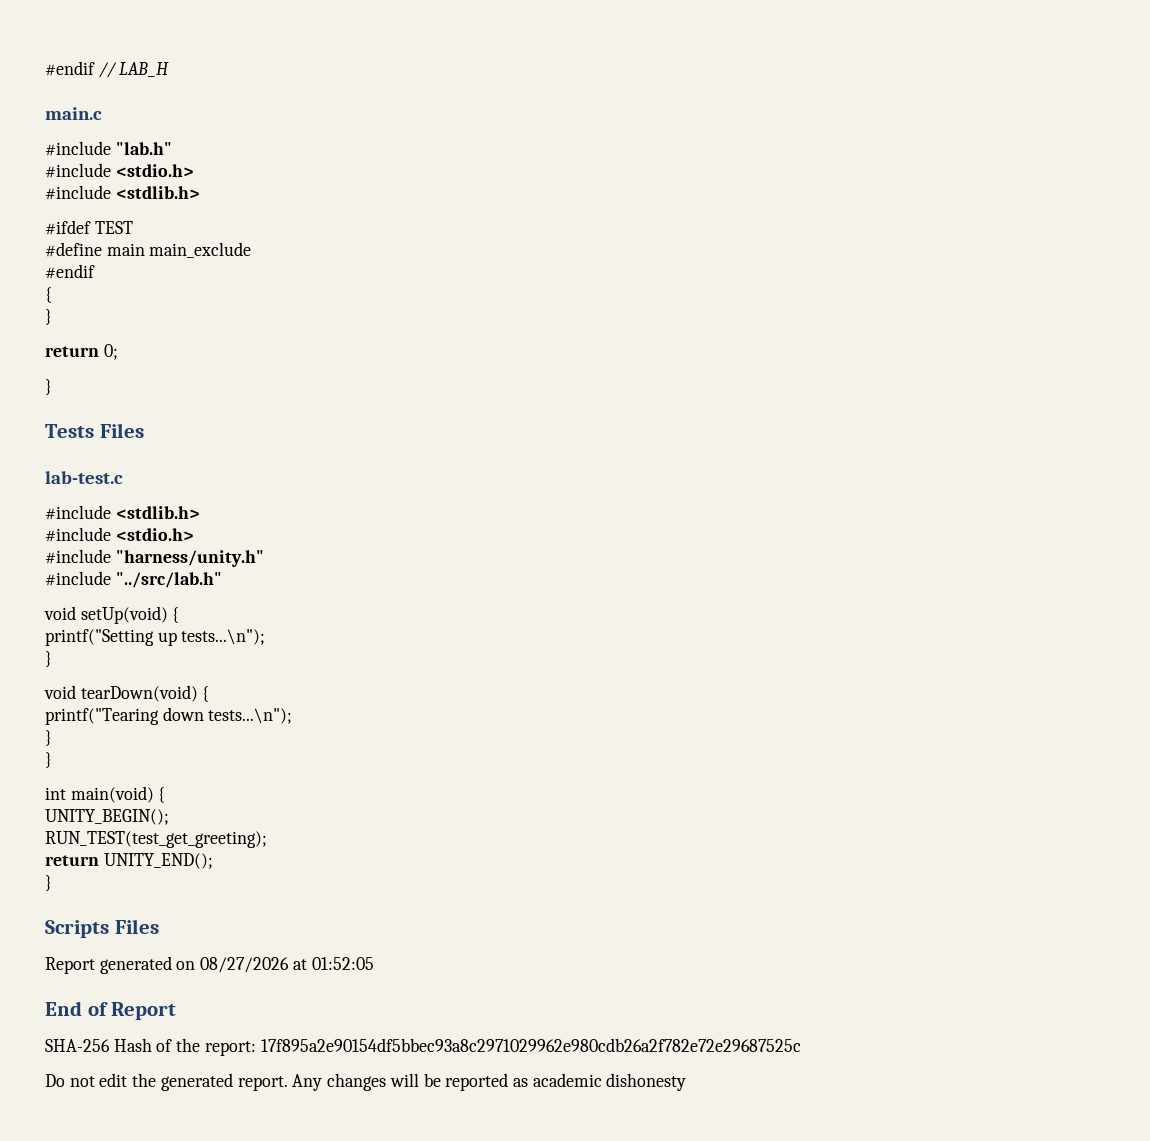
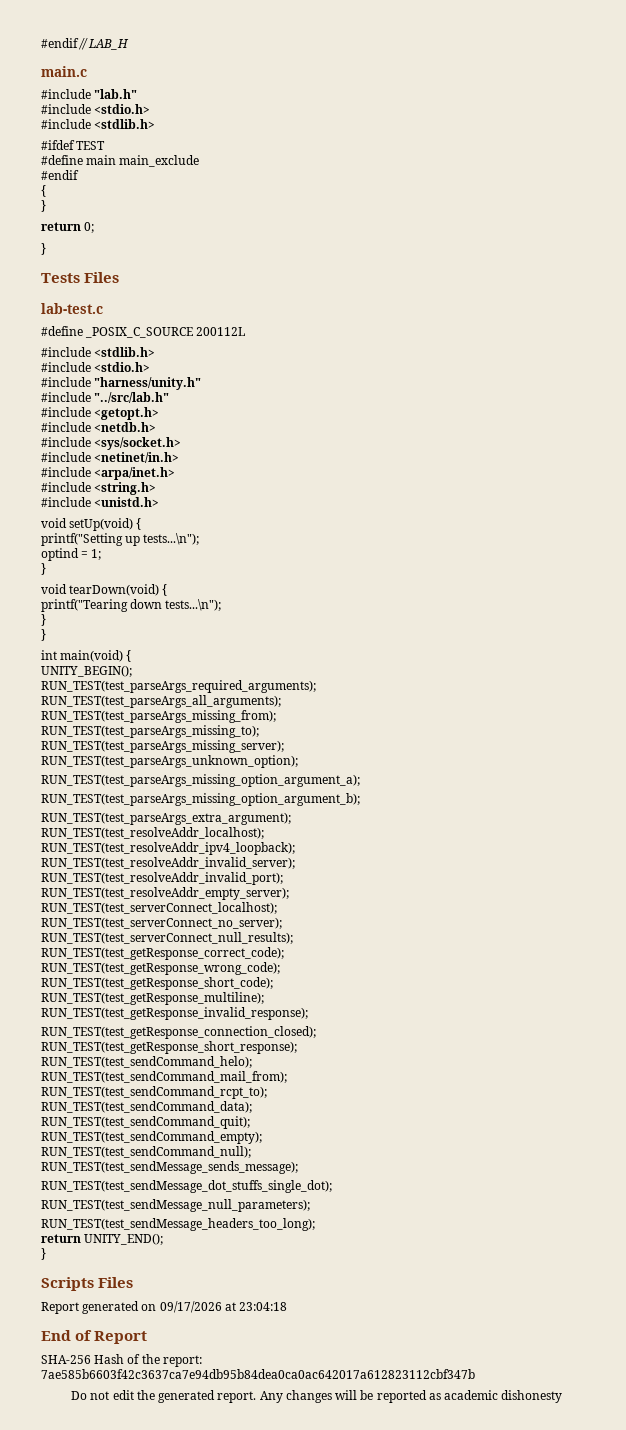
(123, 477) none -> [41,326,246,338] // #define _POSIX_C_SOURCE 200112L
(222, 580) none -> [41,407,160,420] [41,422,157,432] [41,437,182,450] [41,452,180,463] [41,467,176,480] [41,482,157,495] [41,497,160,507] // #include <getopt.h> // #include <netdb.h> // #include <sys/socket.h> // #include <netinet/in.h> // #include <arpa/inet.h> // #include <string.h> // #include <unistd.h>
(266, 637) none -> [41,548,102,561] // optind = 1;
[45,831,267,848] RUN_TEST(test_get_greeting); -> [41,680,316,693] [41,695,281,708] [41,710,276,723] [41,725,259,738] [41,740,284,753] [41,755,298,768] [41,774,360,787] [41,793,360,806] [41,812,291,825] [41,827,264,839] [41,842,295,855] [41,857,295,869] [41,872,283,885] [41,887,289,900] [41,902,277,914] [41,917,282,929] [41,932,293,944] [41,947,284,960] [41,962,280,975] [41,977,273,990] [41,992,264,1005] [41,1007,308,1020] [41,1026,316,1039] [41,1041,297,1054] [41,1056,252,1068] [41,1071,287,1083] [41,1086,267,1099] [41,1101,252,1113] [41,1116,250,1129] [41,1131,262,1144] [41,1146,251,1158] [41,1161,298,1174] [41,1180,332,1193] [41,1199,310,1212] [41,1218,315,1231] RUN_TEST(test_parseArgs_required_arguments); // RUN_TEST(test_parseArgs_all_arguments); // RUN_TEST(test_parseArgs_missing_from); // RUN_TEST(test_parseArgs_missing_to); // RUN_TEST(test_parseArgs_missing_server); // RUN_TEST(test_parseArgs_unknown_option); // RUN_TEST(test_parseArgs_missing_option_argument_a); // RUN_TEST(test_parseArgs_missing_option_argument_b); // RUN_TEST(test_parseArgs_extra_argument); // RUN_TEST(test_resolveAddr_localhost); // RUN_TEST(test_resolveAddr_ipv4_loopback); // RUN_TEST(test_resolveAddr_invalid_server); // RUN_TEST(test_resolveAddr_invalid_port); // RUN_TEST(test_resolveAddr_empty_server); // RUN_TEST(test_serverConnect_localhost); // RUN_TEST(test_serverConnect_no_server); // RUN_TEST(test_serverConnect_null_results); // RUN_TEST(test_getResponse_correct_code); // RUN_TEST(test_getResponse_wrong_code); // RUN_TEST(test_getResponse_short_code); // RUN_TEST(test_getResponse_multiline); // RUN_TEST(test_getResponse_invalid_response); // RUN_TEST(test_getResponse_connection_closed); // RUN_TEST(test_getResponse_short_response); // RUN_TEST(test_sendCommand_helo); // RUN_TEST(test_sendCommand_mail_from); // RUN_TEST(test_sendCommand_rcpt_to); // RUN_TEST(test_sendCommand_data); // RUN_TEST(test_sendCommand_quit); // RUN_TEST(test_sendCommand_empty); // RUN_TEST(test_sendCommand_null); // RUN_TEST(test_sendMessage_sends_message); // RUN_TEST(test_sendMessage_dot_stuffs_single_dot); // RUN_TEST(test_sendMessage_null_parameters); // RUN_TEST(test_sendMessage_headers_too_long);
[200,957,374,973] 08/27/2026 at 01:52:05 -> [159,1301,288,1313] 09/17/2026 at 23:04:18
[260,1038,801,1052] 17f895a2e90154df5bbec93a8c2971029962e980cdb26a2f782e72e29687525c -> [41,1369,475,1379] 7ae585b6603f42c3637ca7e94db95b84dea0ca0ac642017a612823112cbf347b

